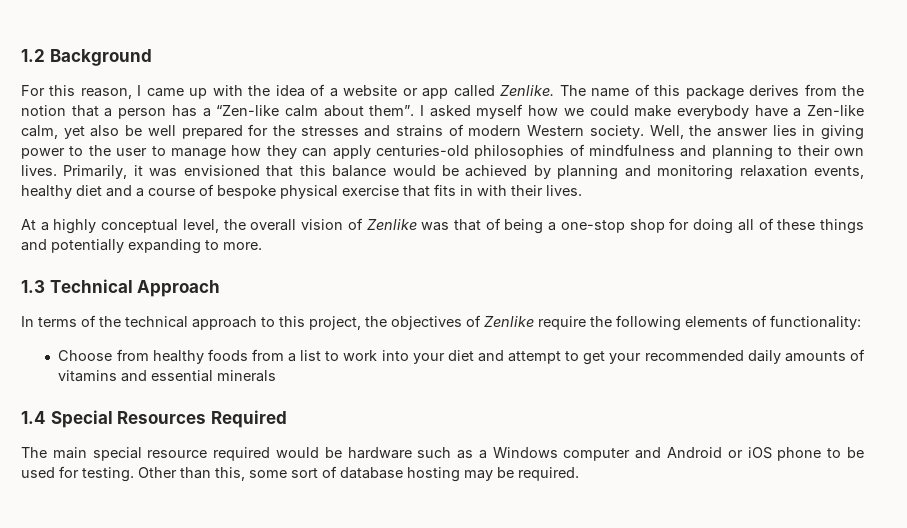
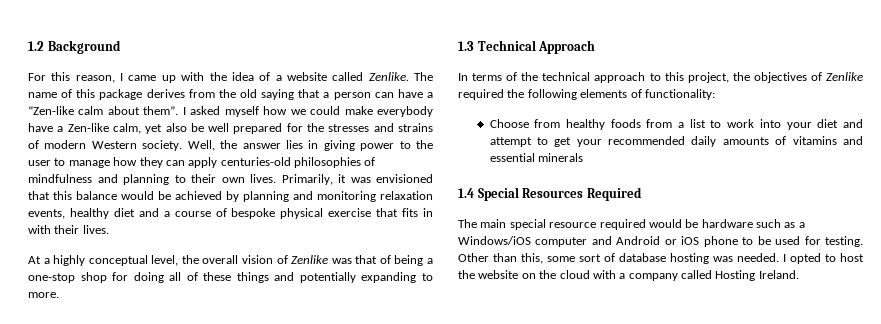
[402,88,449,99] or app -> (327, 76) none
[21,105,66,116] notion -> [239,89,295,100] old saying
[171,105,197,117] has -> [374,89,423,98] can have
[538,316,586,330] require -> [458,89,504,100] required
[492,447,558,458] Windows -> [458,236,531,245] Windows/iOS
[464,467,579,481] may be required. -> [713,253,864,264] [458,270,799,281] was needed. I opted to host the website on the cloud with a company called Hosting Ireland.

